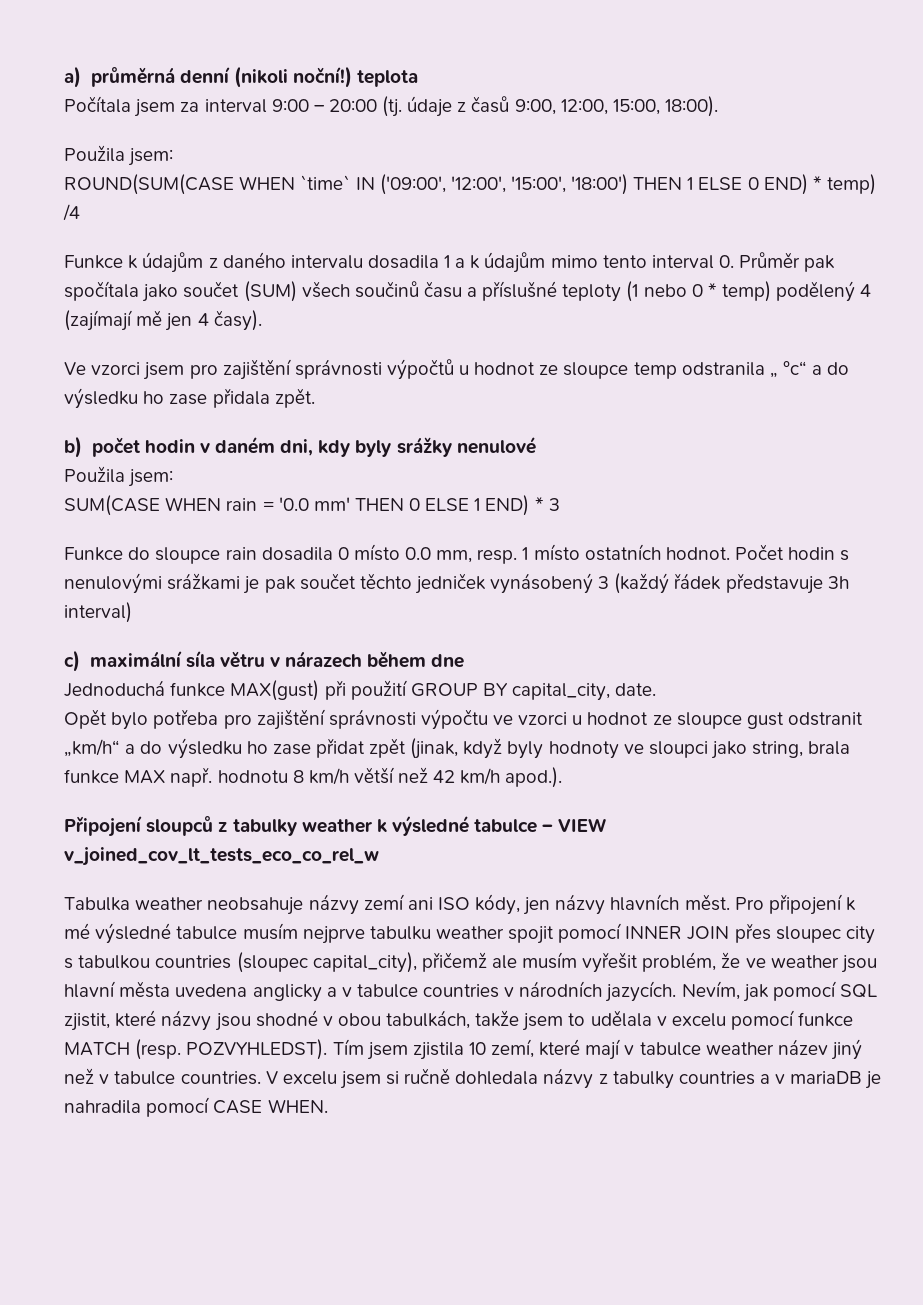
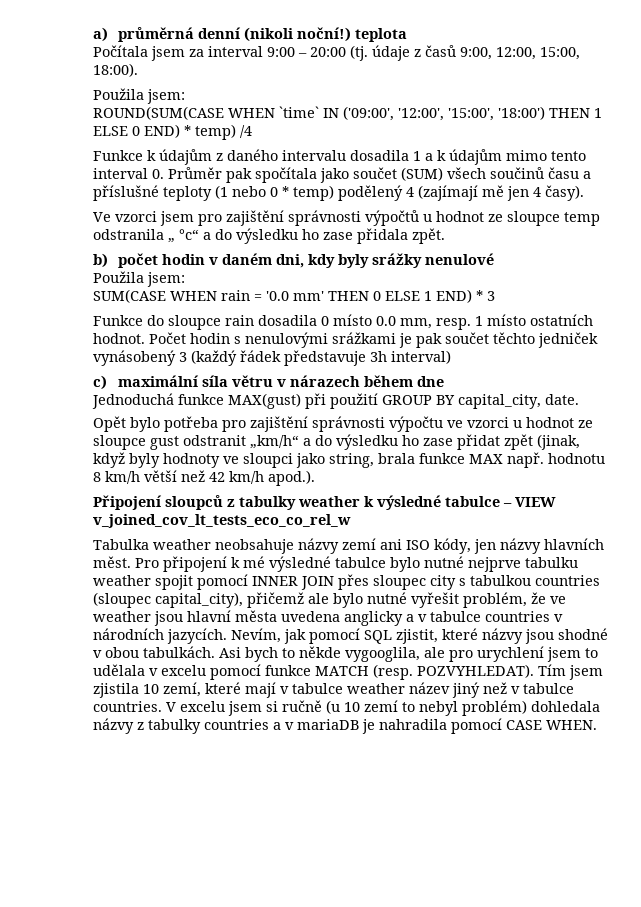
[242,923,298,940] musím -> [389,556,464,572] bylo nutné
[522,952,578,969] musím -> [332,592,407,608] bylo nutné
[386,1010,520,1029] tabulkách, takže -> [142,646,544,662] tabulkách. Asi bych to někde vygooglila, ale pro urychlení
[186,1039,328,1060] POZVYHLEDST). -> [416,664,534,678] POZVYHLEDAT).
(451, 1076) none -> [325,700,527,716] (u 10 zemí to nebyl problém)

